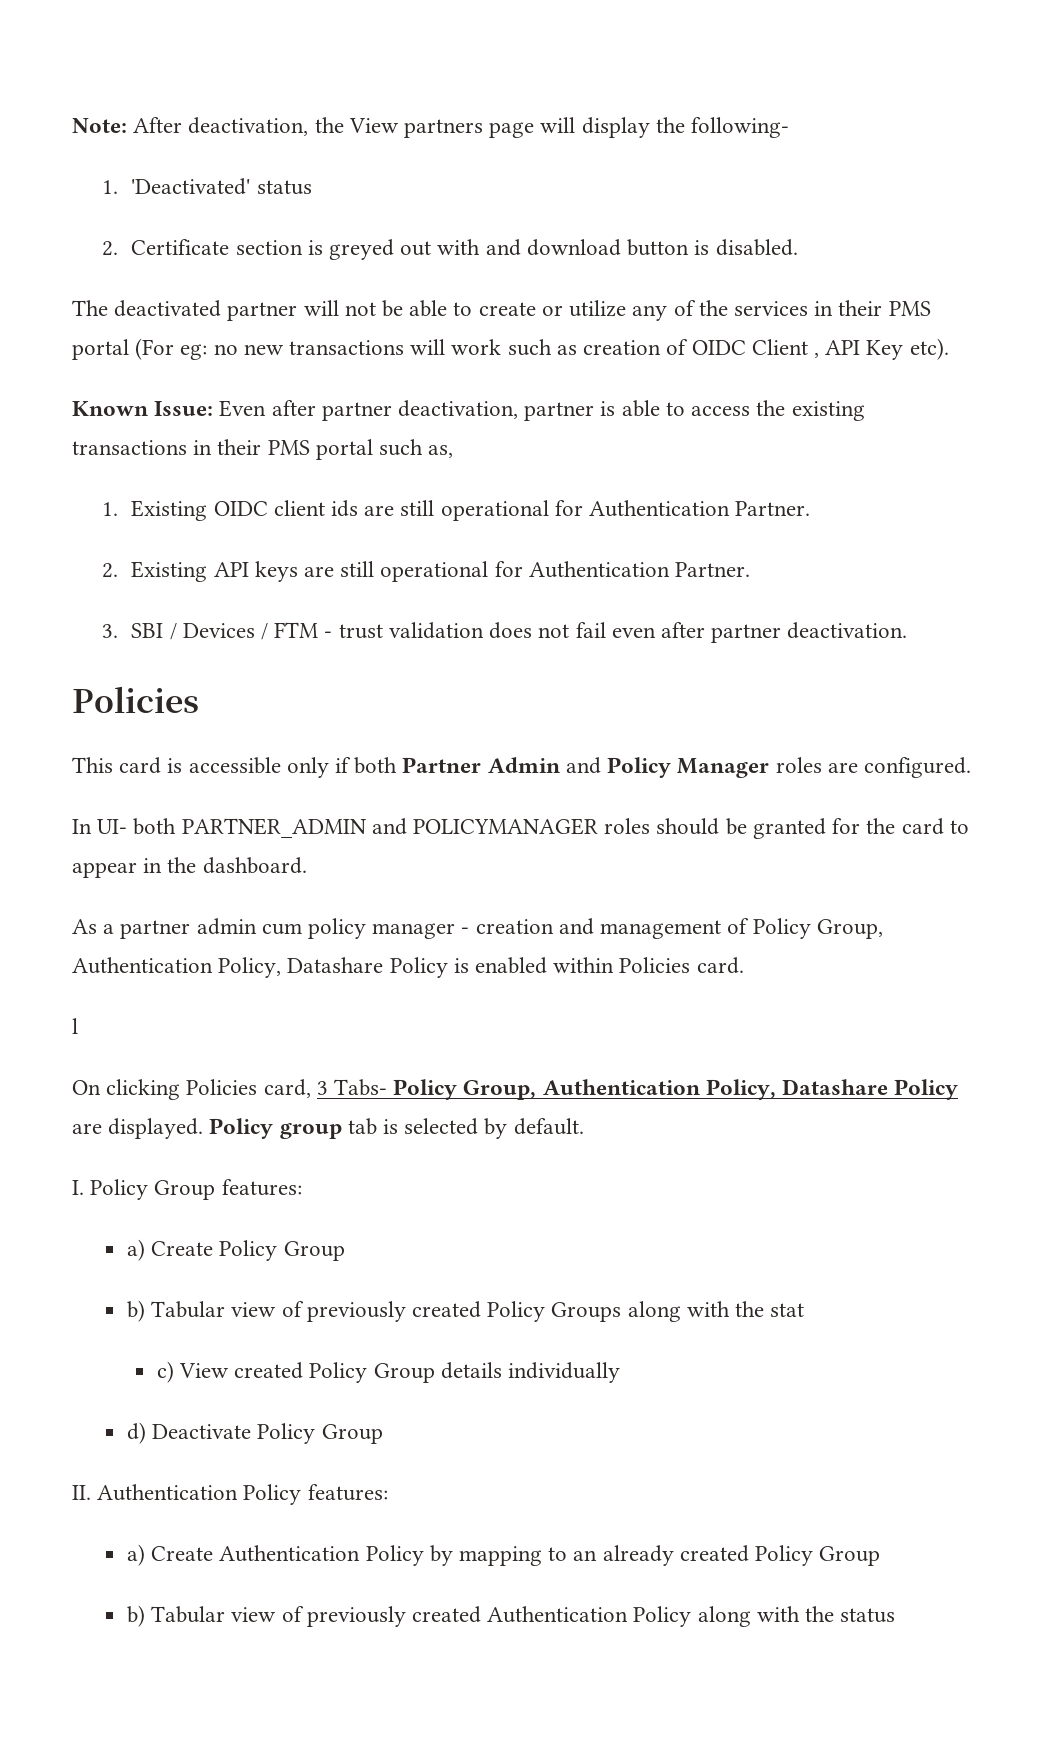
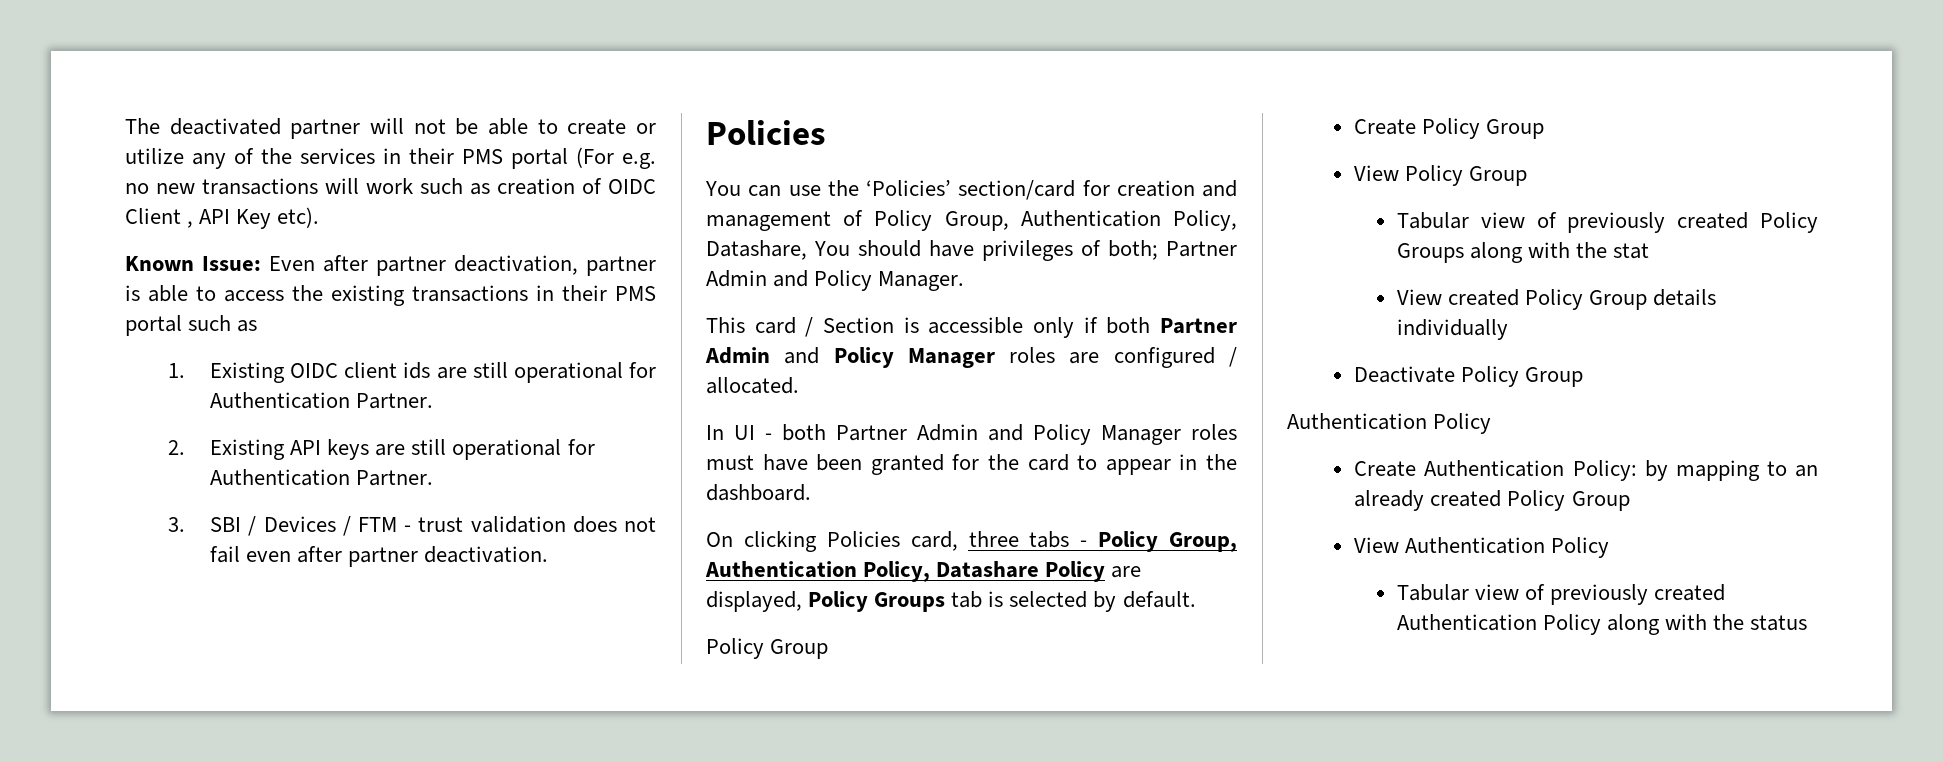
[72,117,790,138] [101,178,312,195] [101,239,798,260] Note: After deactivation, the View partners page will display the following- // 1. 'Deactivated' status // 2. Certificate section is greyed out with and download button is disabled. // -> (125, 126) none
[180,344,208,360] eg: -> [622,153,656,169] e.g.
[428,445,454,458] as, -> [237,320,258,332] as
(199, 699) none -> [705,180,1237,200] [706,210,1237,231] [706,240,1237,261] [706,270,965,291] // You can use the ‘Policies’ section/card for creation and management of Policy Group, Authentication Policy, Datashare, You should have privileges of both; Partner Admin and Policy Manager.
(162, 765) none -> [805,317,894,337] / Section
[863,757,971,778] [72,818,747,838] configured. // In UI- both PARTNER_ADMIN and POLICYMANAGER roles should be -> [1113,347,1237,368] [706,377,799,394] [706,424,1237,445] [706,454,863,471] configured / allocated. // In UI - both Partner Admin and Policy Manager roles must have been
[72,918,883,939] [72,957,744,978] [72,1018,78,1034] // As a partner admin cum policy manager - creation and management of Policy Group, Authentication Policy, Datashare Policy is enabled within Policies card. // l -> (811, 492) none
[316,1079,388,1096] 3 Tabs- -> [968,531,1088,548] three tabs -
[108,1118,342,1139] displayed. Policy group -> [706,591,946,612] displayed, Policy Groups
[72,1179,302,1200] [127,1239,146,1261] I. Policy Group features: // a) -> [706,638,829,659] Policy Group //
[127,1300,146,1322] b) -> [1354,165,1528,186] View Policy Group //
[156,1361,174,1383] c) -> (1650, 251) none
[127,1422,147,1444] d) -> (1508, 329) none
[72,1484,388,1505] [127,1544,146,1566] II. Authentication Policy features: // a) -> [1287,413,1492,434] Authentication Policy //
[365,1545,424,1566] Policy -> [1572,460,1637,481] Policy:
[127,1605,146,1627] b) -> [1354,537,1610,558] View Authentication Policy //

